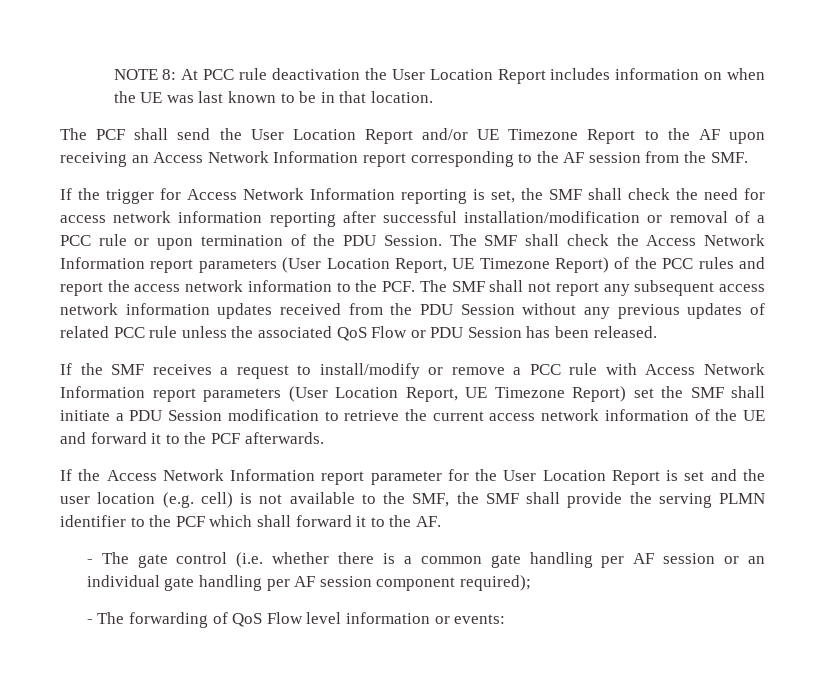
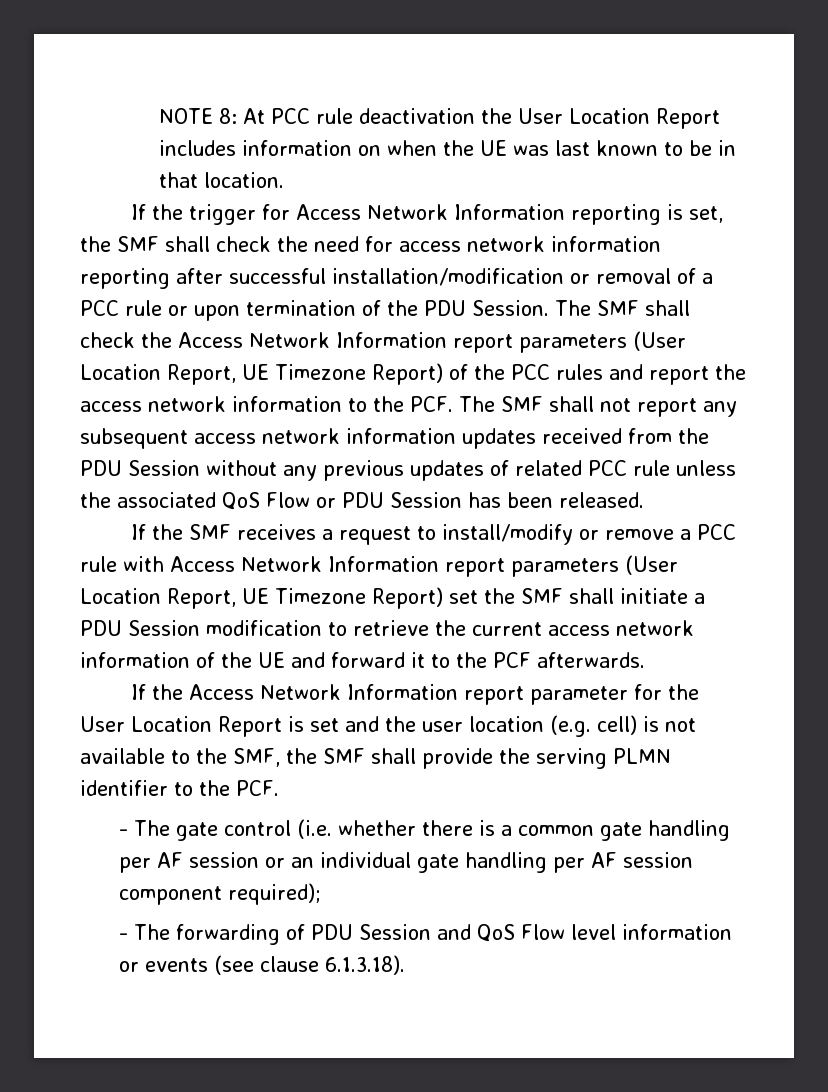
[60,128,765,144] [60,151,748,167] // The PCF shall send the User Location Report and/or UE Timezone Report to the AF upon receiving an Access Network Information report corresponding to the AF session from the SMF. -> (284, 180) none
[175,515,441,527] PCF which shall forward it to the AF. -> [236,780,279,796] PCF.
(228, 618) none -> [311,924,472,940] PDU Session and
[454,614,506,624] events: -> [145,955,406,975] events (see clause 6.1.3.18).

